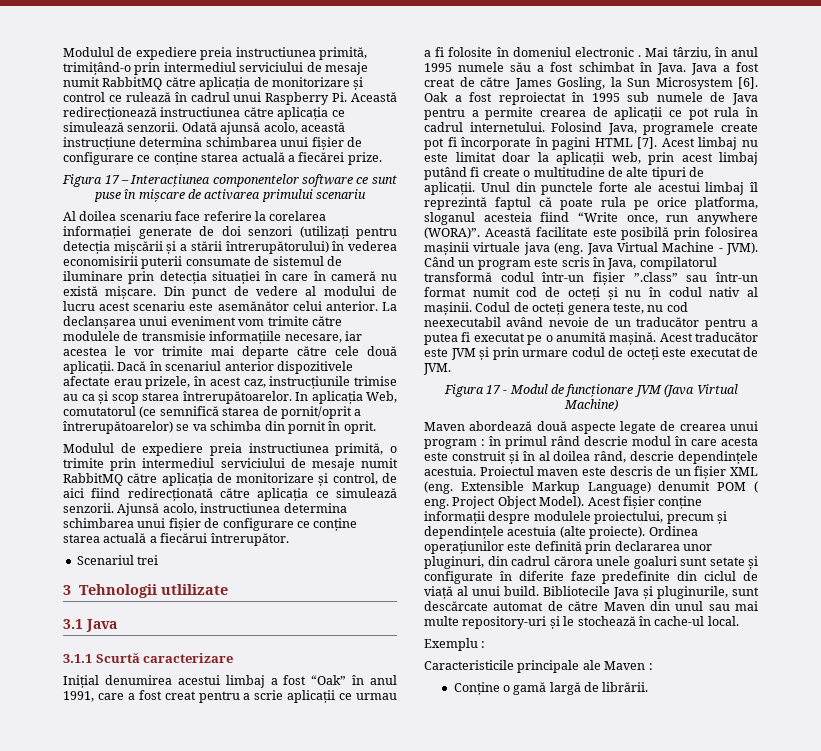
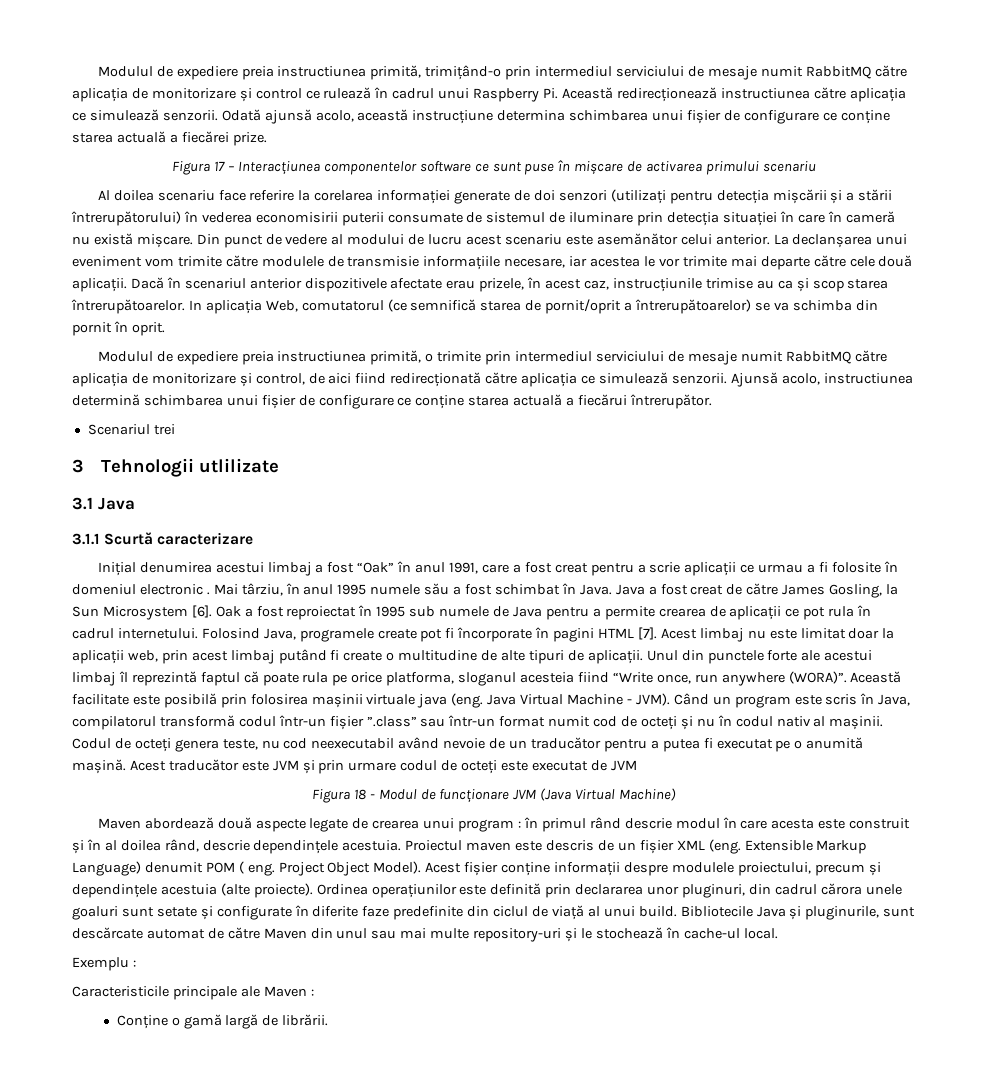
[283,503,347,513] determina -> [72,394,140,406] determină
[423,363,451,375] [443,384,501,397] JVM. // Figura 17 -> [610,760,637,771] [311,789,366,803] JVM // Figura 18

